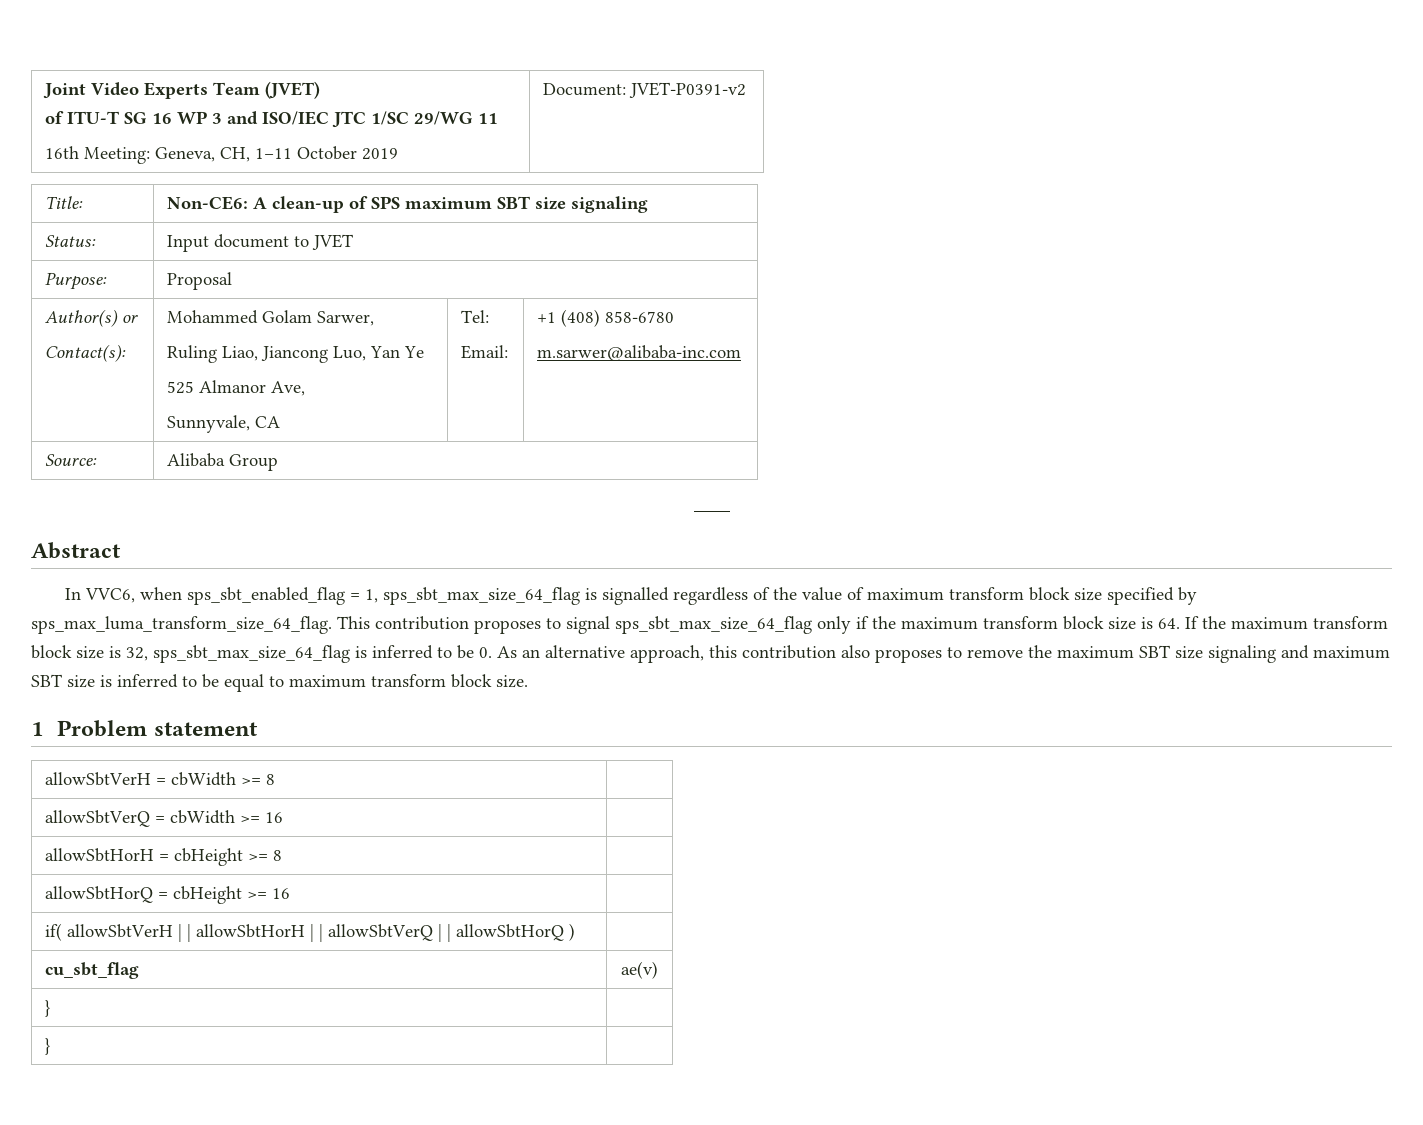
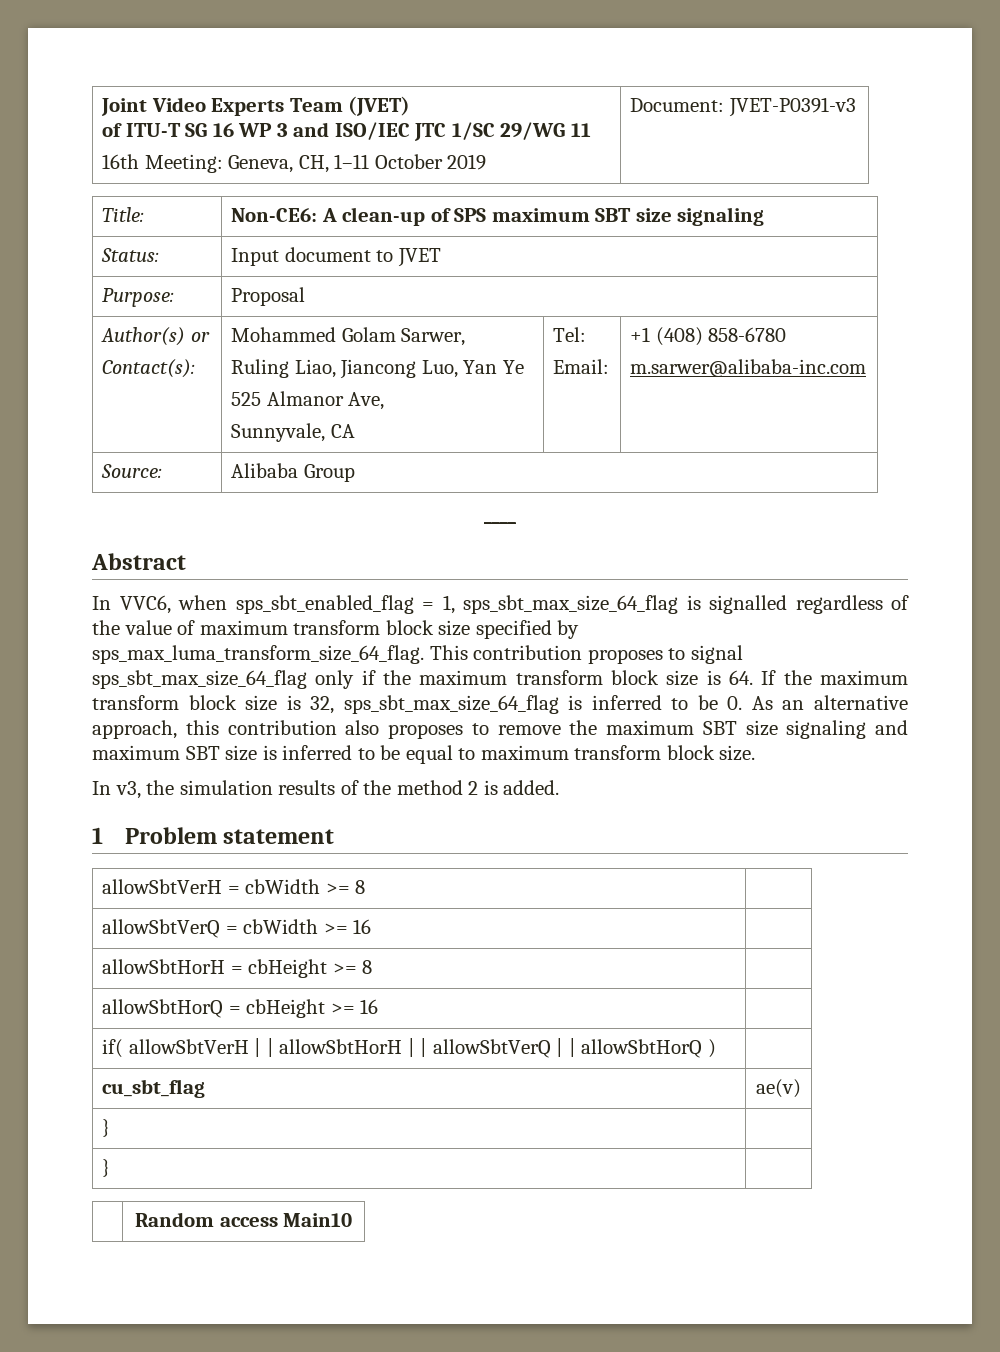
[629,82,747,98] JVET-P0391-v2 -> [728,97,856,117] JVET-P0391-v3
(528, 681) none -> [92,780,560,799] // In v3, the simulation results of the method 2 is added.
(51, 1046) none -> [134,1212,353,1227] // | Random access Main10

